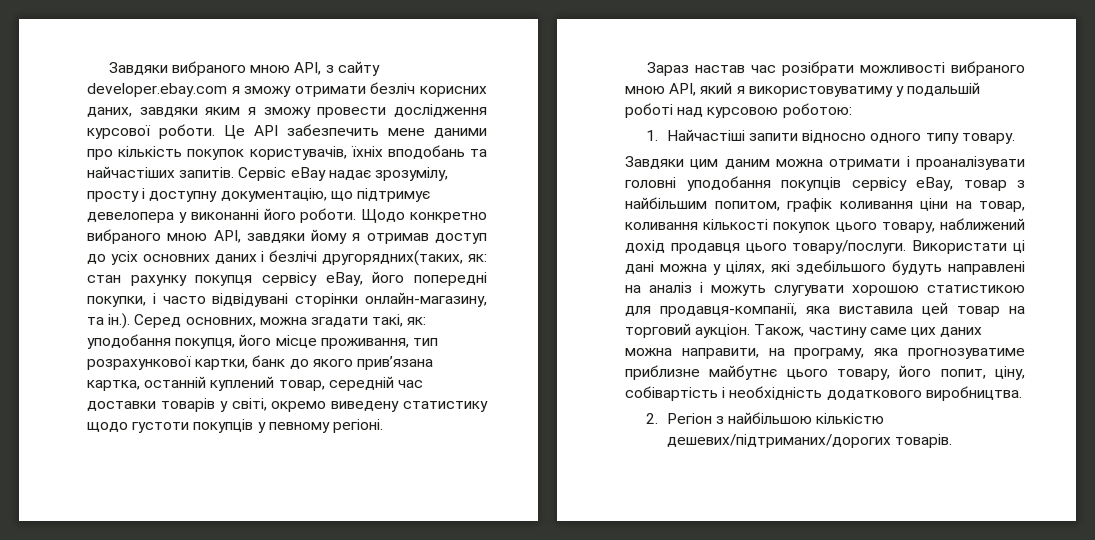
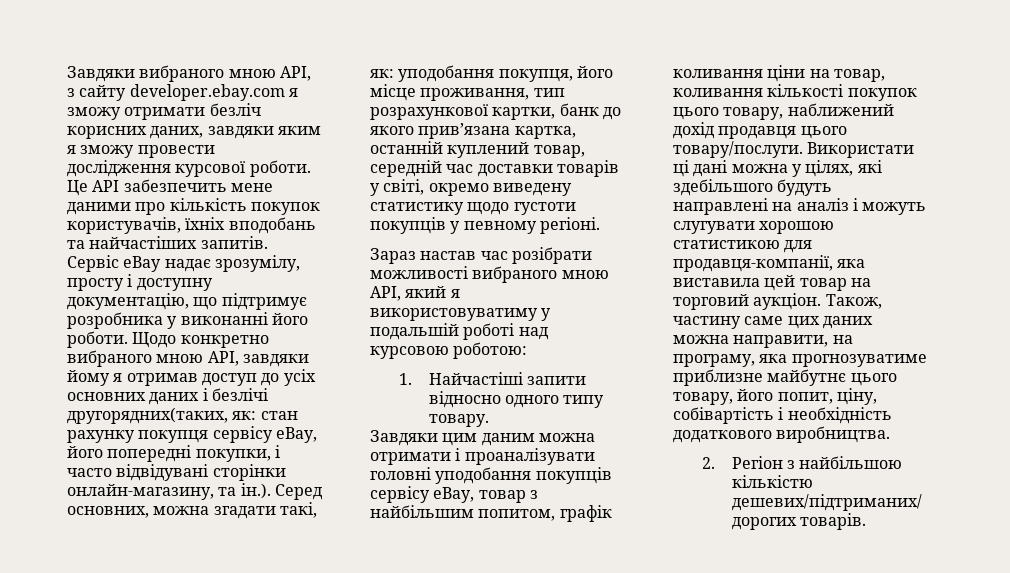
[87,212,174,223] девелопера -> [67,312,163,329] розробника

